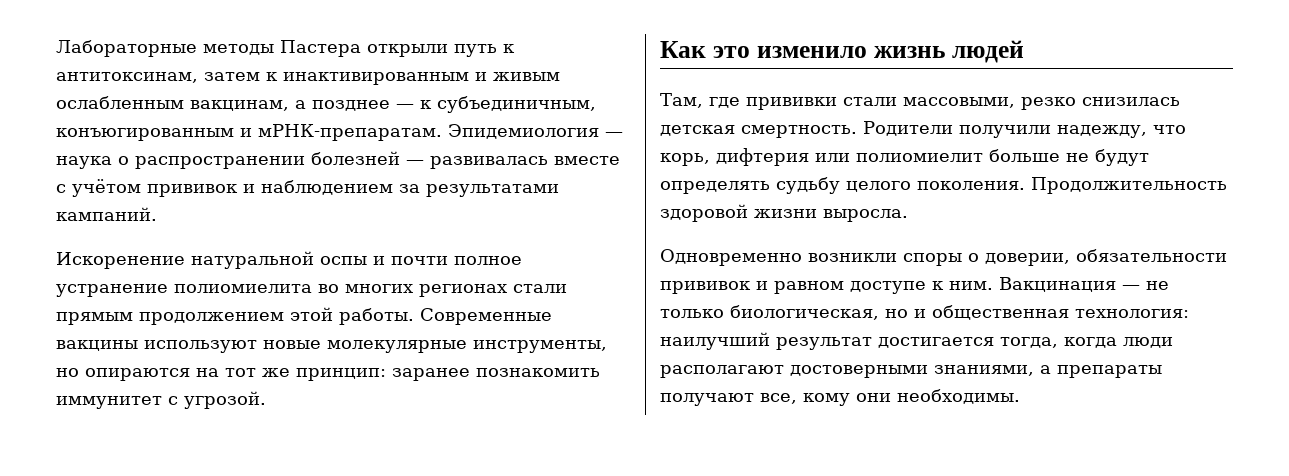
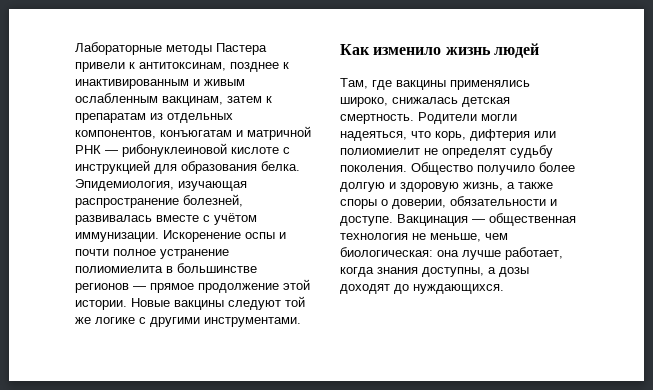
[367,44,497,57] открыли путь -> [75,62,125,72] привели
[204,72,260,81] затем -> [230,62,279,72] позднее
[295,96,596,113] [56,124,623,141] [56,151,620,169] [56,179,559,197] [56,207,157,221] [56,251,314,269] а позднее — к субъединичным, конъюгированным и мРНК-препаратам. Эпидемиология — наука о распространении болезней — развивалась вместе с учётом прививок и наблюдением за результатами кампаний. // Искоренение натуральной -> [227,96,272,103] [75,113,233,123] [75,126,311,140] [75,143,290,157] [75,160,300,174] [75,179,247,191] [75,194,243,208] [75,213,257,225] [75,230,241,242] затем к препаратам из отдельных компонентов, конъюгатам и матричной РНК — рибонуклеиновой кислоте с инструкцией для образования белка. Эпидемиология, изучающая распространение болезней, развивалась вместе с учётом иммунизации. Искоренение
[318,284,567,297] [56,307,552,325] [56,340,607,353] [56,368,600,381] [56,391,266,409] во многих регионах стали прямым продолжением этой работы. Современные вакцины используют новые молекулярные инструменты, но опираются на тот же принцип: заранее познакомить иммунитет с угрозой. -> [166,263,257,273] [75,279,310,293] [75,296,305,310] [75,317,301,327] в большинстве регионов — прямое продолжение этой истории. Новые вакцины следуют той же логике с другими инструментами.
[712,46,750,58] это -> (370, 49) none
[746,97,1180,110] прививки стали массовыми, резко снизилась -> [396,80,530,90] [340,97,458,107] вакцины применялись широко, снижалась
[959,125,1147,138] получили надежду, -> [481,114,517,121] [340,131,407,141] могли надеяться,
[989,149,1149,166] [660,177,1227,194] [660,204,908,222] [660,249,1227,266] [660,277,1169,294] [660,305,1189,320] [660,332,1173,350] [660,365,1162,378] [660,389,1020,406] больше не будут определять судьбу целого поколения. Продолжительность здоровой жизни выросла. // Одновременно возникли споры о доверии, обязательности прививок и равном доступе к ним. Вакцинация — не только биологическая, но и общественная технология: наилучший результат достигается тогда, когда люди располагают достоверными знаниями, а препараты получают все, кому они необходимы. -> [424,145,553,158] [340,162,575,175] [340,182,553,192] [340,196,557,209] [340,213,576,226] [340,233,508,242] [340,247,563,260] [340,267,529,277] [340,284,504,294] не определят судьбу поколения. Общество получило более долгую и здоровую жизнь, а также споры о доверии, обязательности и доступе. Вакцинация — общественная технология не меньше, чем биологическая: она лучше работает, когда знания доступны, а дозы доходят до нуждающихся.

